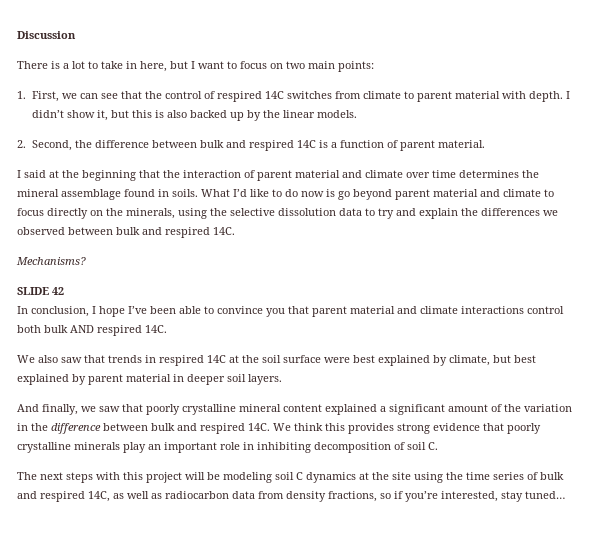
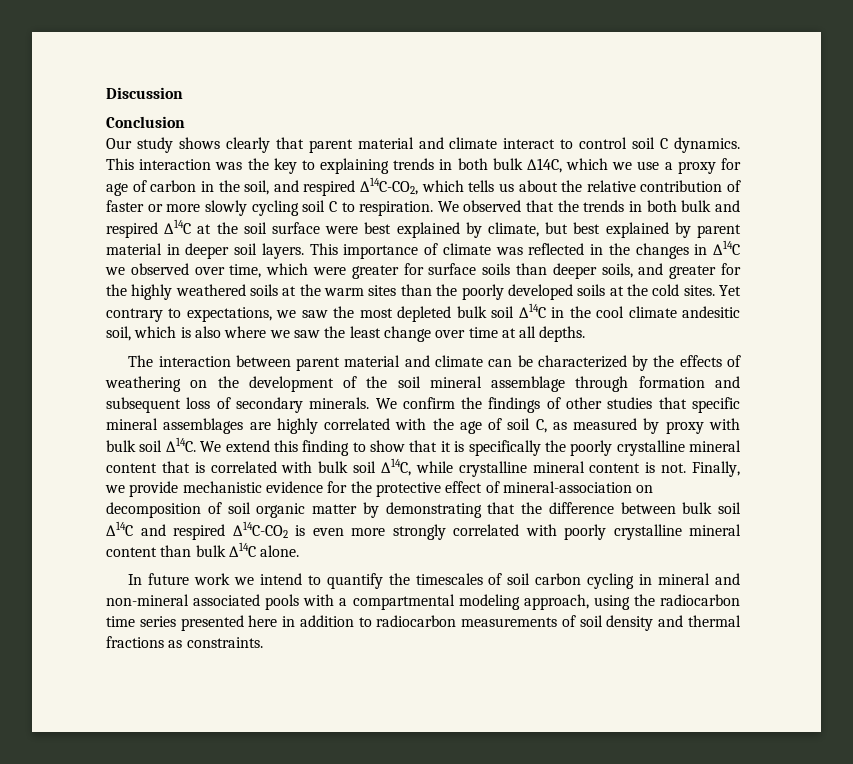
[17,61,374,72] [17,91,570,102] [31,110,357,121] [17,140,485,151] [17,170,539,181] [17,189,554,200] [17,208,558,219] [17,227,235,238] [16,257,86,265] [17,287,64,295] [17,306,285,317] There is a lot to take in here, but I want to focus on two main points: // 1. First, we can see that the control of respired 14C switches from climate to parent material with depth. I didn’t show it, but this is also backed up by the linear models. // 2. Second, the difference between bulk and respired 14C is a function of parent material. // I said at the beginning that the interaction of parent material and climate over time determines the mineral assemblage found in soils. What I’d like to do now is go beyond parent material and climate to focus directly on the minerals, using the selective dissolution data to try and explain the differences we observed between bulk and respired 14C. // Mechanisms? // SLIDE 42 // In conclusion, I hope I’ve been able to convince you -> [106,116,185,128] [106,137,270,153] Conclusion // Our study shows clearly
[461,306,564,314] [17,325,167,336] [17,355,226,366] interactions control both bulk AND respired 14C. // We also saw that trends in respired 14C -> [503,137,741,153] [106,158,741,174] [106,177,741,196] [106,200,740,216] [106,219,192,238] interact to control soil C dynamics. This interaction was the key to explaining trends in both bulk ∆14C, which we use a proxy for age of carbon in the soil, and respired ∆14C-CO2, which tells us about the relative contribution of faster or more slowly cycling soil C to respiration. We observed that the trends in both bulk and respired ∆14C
[17,404,572,415] [17,423,541,434] [17,442,438,453] [17,472,463,483] // And finally, we saw that poorly crystalline mineral content explained a significant amount of the variation in the difference between bulk and respired 14C. We think this provides strong evidence that poorly crystalline minerals play an important role in inhibiting decomposition of soil C. // The next steps with this project will be modeling soil C dynamics at the site using the -> [309,240,741,259] [105,263,741,279] [106,284,742,300] [106,303,741,322] [106,326,586,342] [128,355,741,371] [105,376,740,392] [106,397,740,413] [106,418,740,434] [106,437,741,456] [106,458,740,477] [105,481,654,497] [106,502,741,518] [106,521,741,540] [106,542,300,557] [128,573,740,589] [106,594,741,610] This importance of climate was reflected in the changes in ∆14C we observed over time, which were greater for surface soils than deeper soils, and greater for the highly weathered soils at the warm sites than the poorly developed soils at the cold sites. Yet contrary to expectations, we saw the most depleted bulk soil ∆14C in the cool climate andesitic soil, which is also where we saw the least change over time at all depths. // The interaction between parent material and climate can be characterized by the effects of weathering on the development of the soil mineral assemblage through formation and subsequent loss of secondary minerals. We confirm the findings of other studies that specific mineral assemblages are highly correlated with the age of soil C, as measured by proxy with bulk soil ∆14C. We extend this finding to show that it is specifically the poorly crystalline mineral content that is correlated with bulk soil ∆14C, while crystalline mineral content is not. Finally, we provide mechanistic evidence for the protective effect of mineral-association on decomposition of soil organic matter by demonstrating that the difference between bulk soil ∆14C and respired ∆14C-CO2 is even more strongly correlated with poorly crystalline mineral content than bulk ∆14C alone. // In future work we intend to quantify the timescales of soil carbon cycling in mineral and non-mineral associated pools with a compartmental modeling approach, using the radiocarbon
[527,472,564,480] [17,491,565,502] of bulk and respired 14C, as well as radiocarbon data from density fractions, so if you’re interested, stay tuned… -> [180,615,741,631] [106,636,263,648] presented here in addition to radiocarbon measurements of soil density and thermal fractions as constraints.

